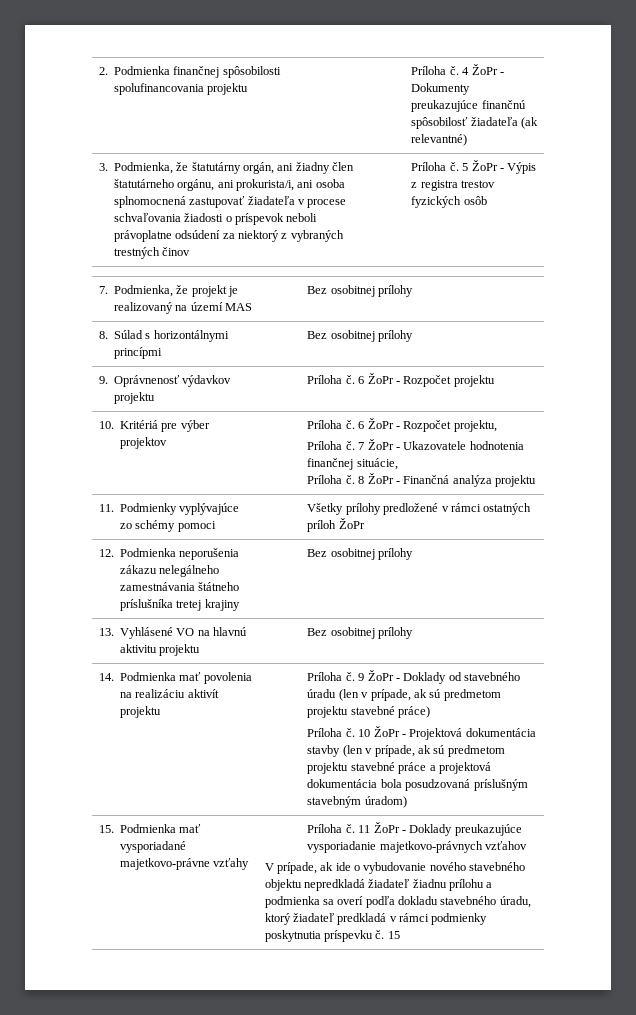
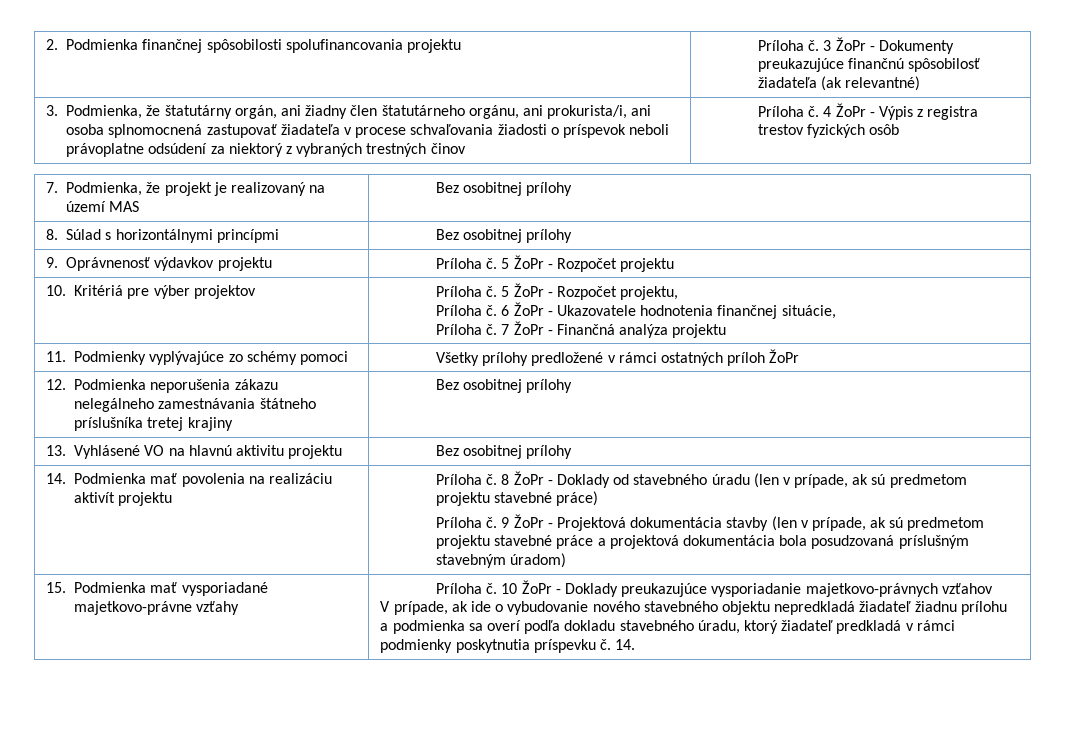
[462,67,470,75] 4 -> [823,40,832,51] 3
[462,163,469,171] 5 -> [823,106,832,117] 4
[358,376,365,384] 6 -> [501,258,510,269] 5
[358,421,365,429] 6 -> [501,286,510,297] 5
[358,442,365,450] 7 -> [501,305,510,316] 6
[358,476,365,484] 8 -> [501,324,510,335] 7
[358,673,365,681] 9 -> [501,474,510,485] 8
[358,729,371,737] 10 -> [501,517,510,528] 9
[358,825,371,833] 11 -> [501,583,518,594] 10
[387,931,400,939] 15 -> [615,639,636,650] 14.

